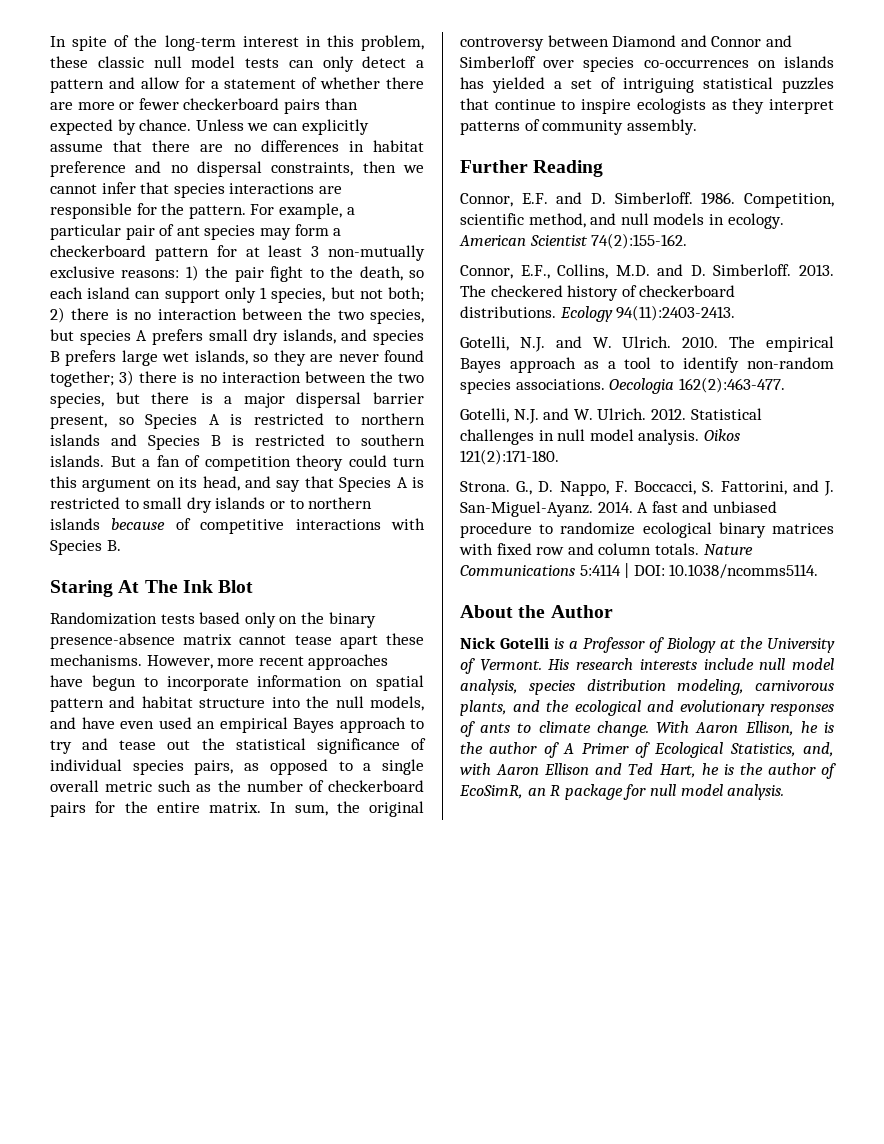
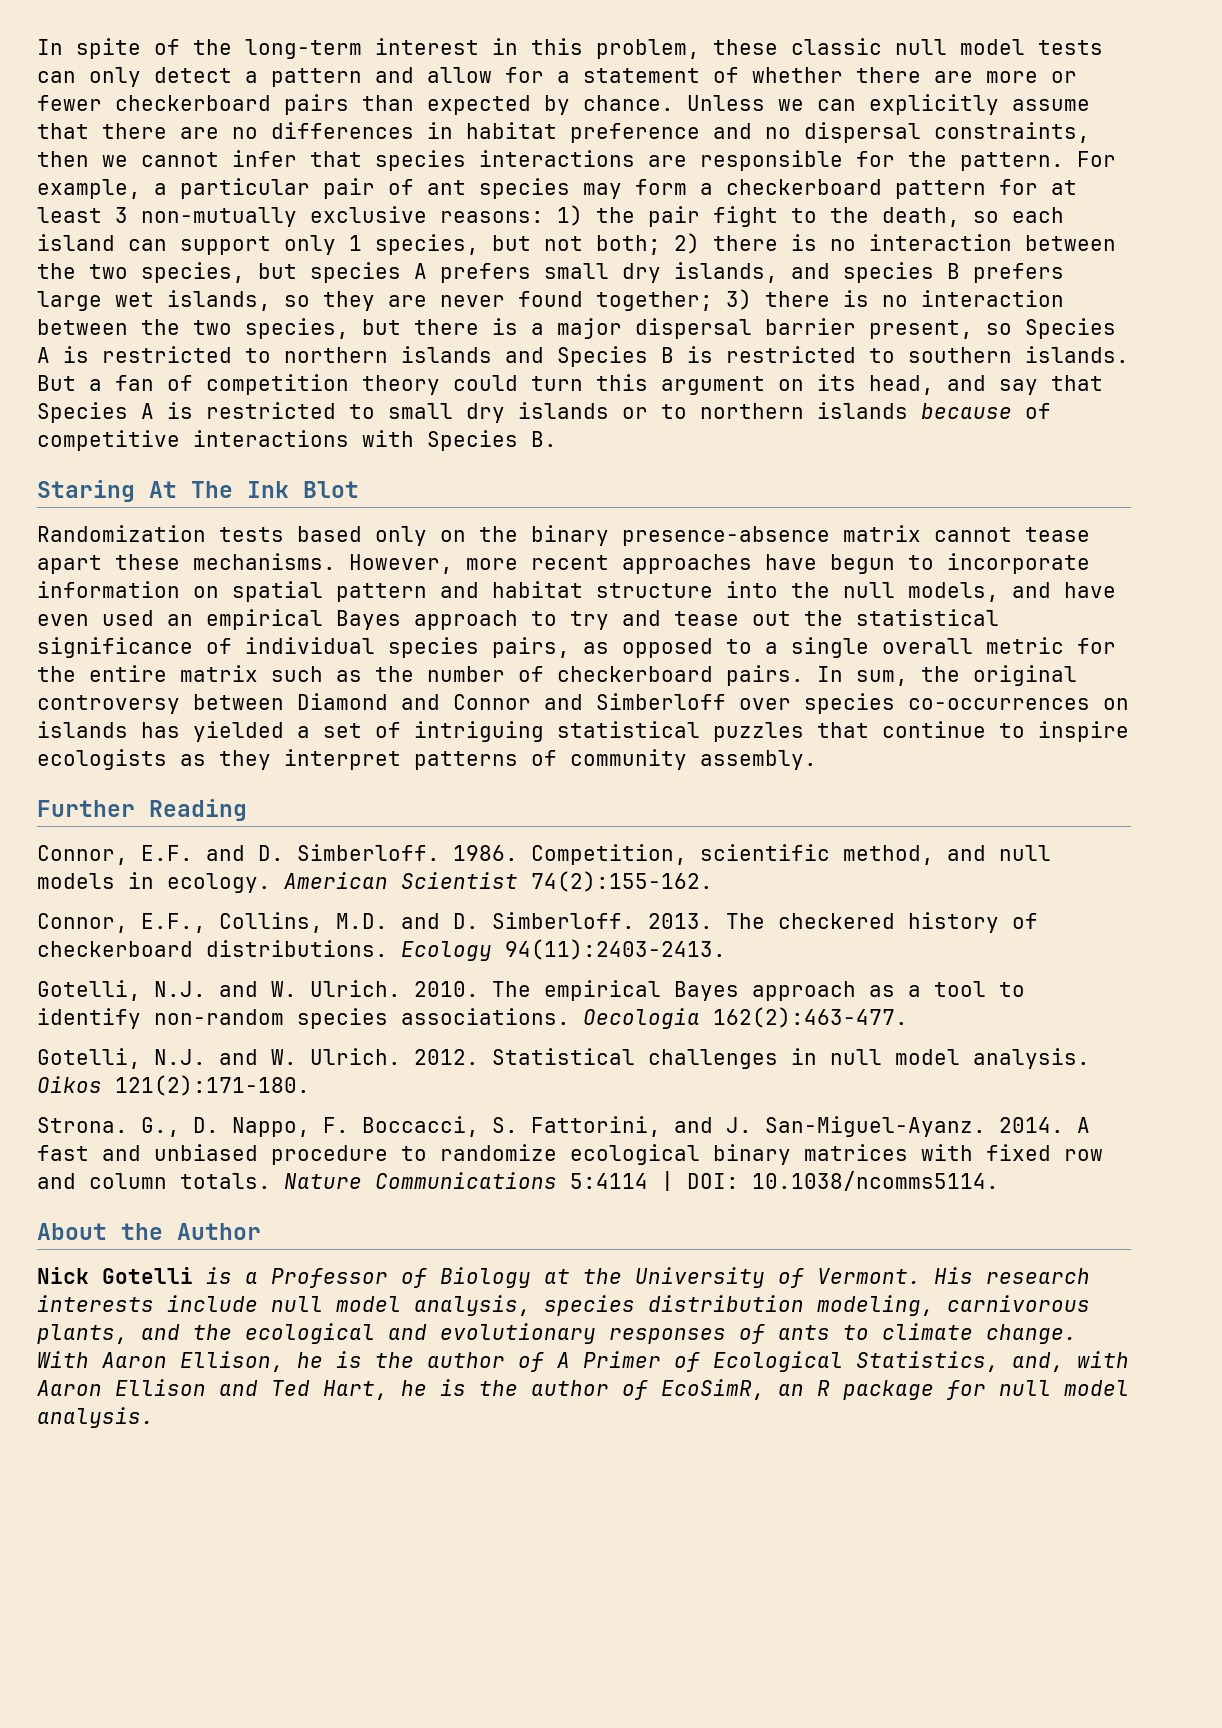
(153, 786) none -> [1077,638,1116,654] [37,665,258,682] for the entire matrix
[50,801,261,817] pairs for the entire matrix. -> [726,665,804,686] pairs.

